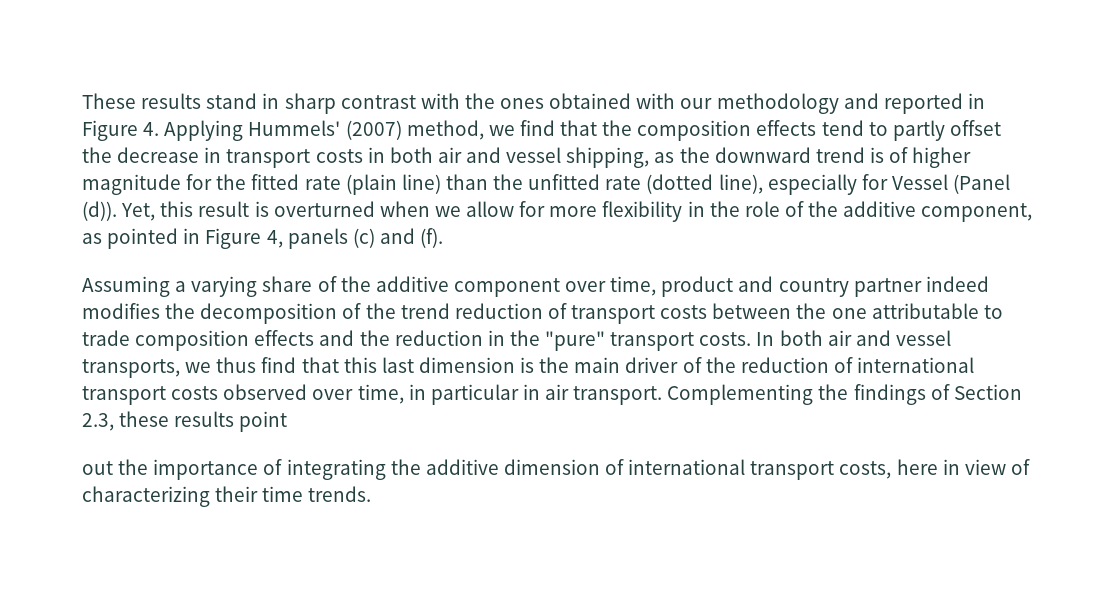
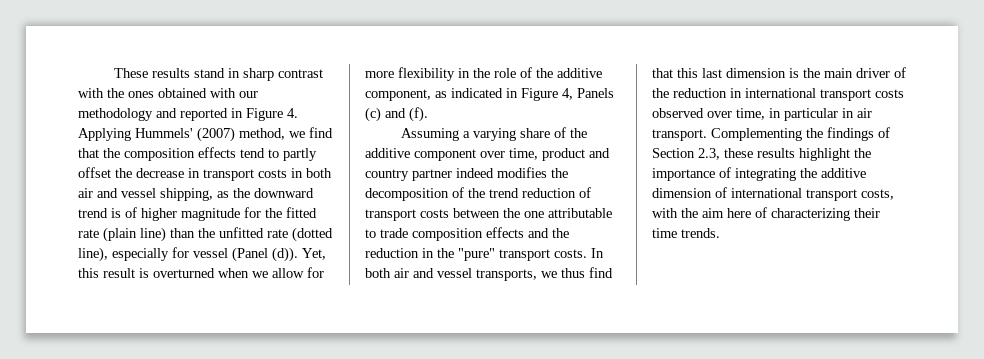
[891,174,948,190] Vessel -> [193,248,228,258] vessel
[107,228,179,249] pointed -> [451,88,503,98] indicated
[287,228,348,249] panels -> [577,88,614,98] Panels
[833,357,853,373] of -> [730,88,742,98] in
[239,411,288,432] [82,461,113,475] point // out -> [799,148,850,161] highlight
[896,459,1006,475] here in view -> [652,208,751,218] with the aim here

